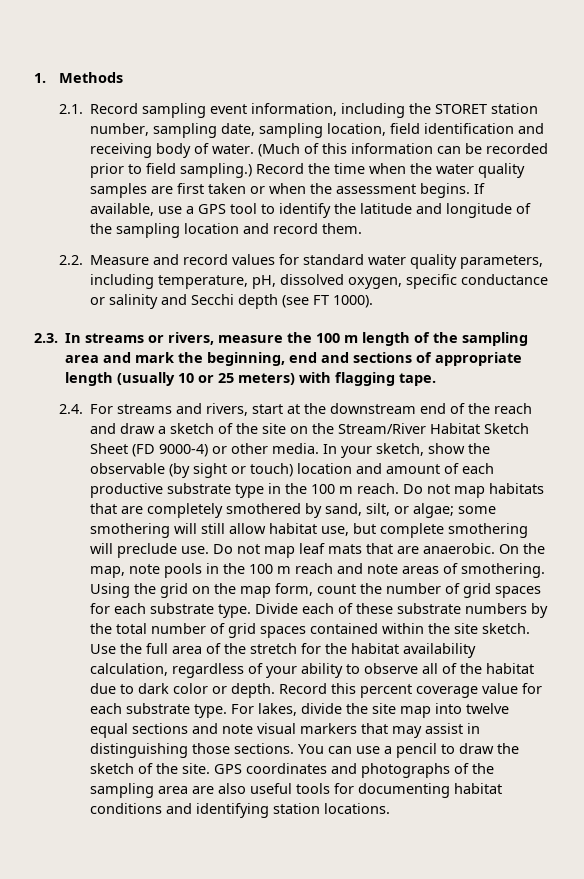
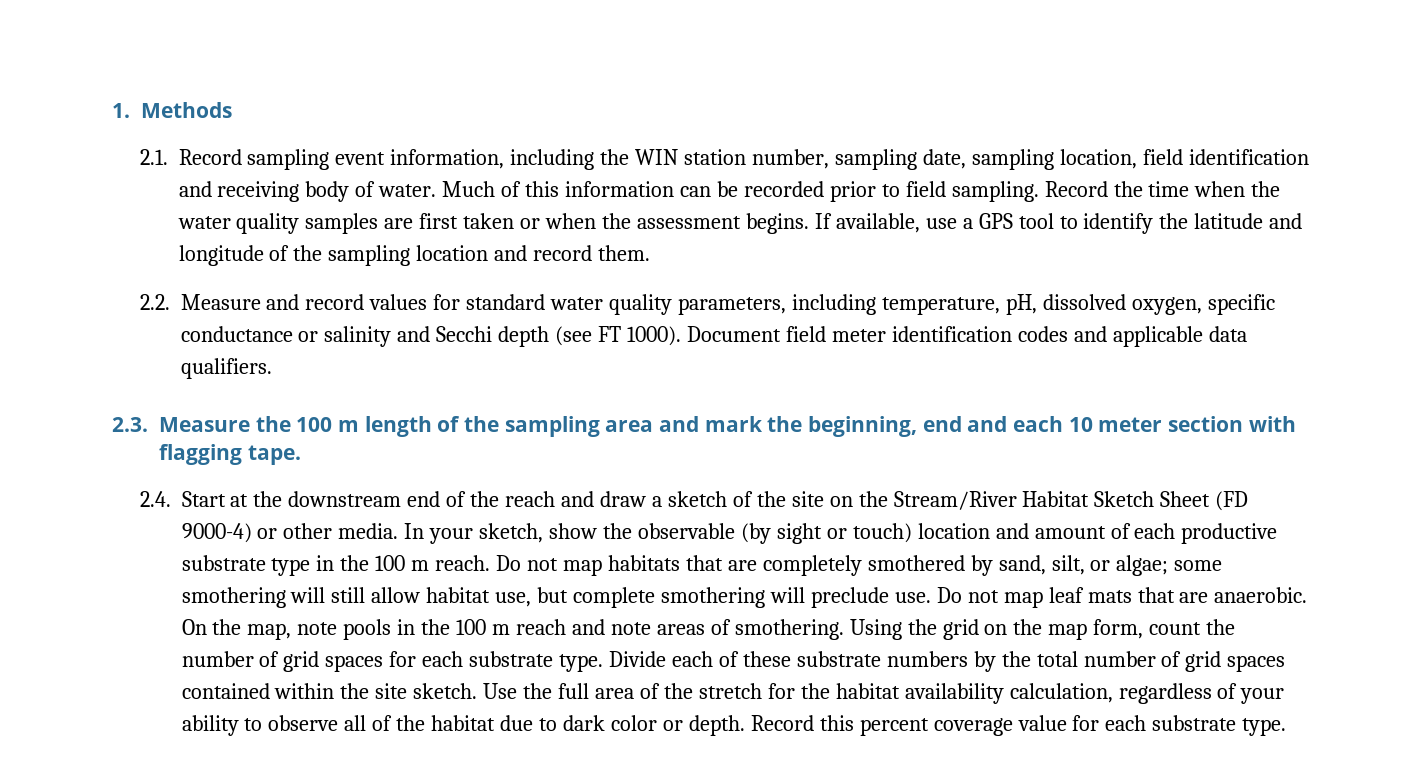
[435,104,488,114] STORET -> [635,149,679,165] WIN
[258,143,301,157] (Much -> [442,181,496,197] Much
[180,163,253,178] sampling.) -> [951,181,1039,202] sampling.
[34,332,284,345] // 2.3. In streams or rivers, measure -> [687,326,1247,347] [180,358,272,379] [112,417,250,432] Document field meter identification codes and applicable data qualifiers. // 2.3. Measure
[353,352,523,366] [65,372,296,386] sections of appropriate length (usually 10 or 25 meters) -> [1013,416,1244,432] each 10 meter section
[90,403,284,416] For streams and rivers, start -> [181,491,226,507] Start
[231,703,510,718] [90,723,481,738] [90,743,520,758] [90,763,495,778] [90,783,503,798] [90,803,391,818] For lakes, divide the site map into twelve equal sections and note visual markers that may assist in distinguishing those sections. You can use a pencil to draw the sketch of the site. GPS coordinates and photographs of the sampling area are also useful tools for documenting habitat conditions and identifying station locations. -> (1287, 727) none

